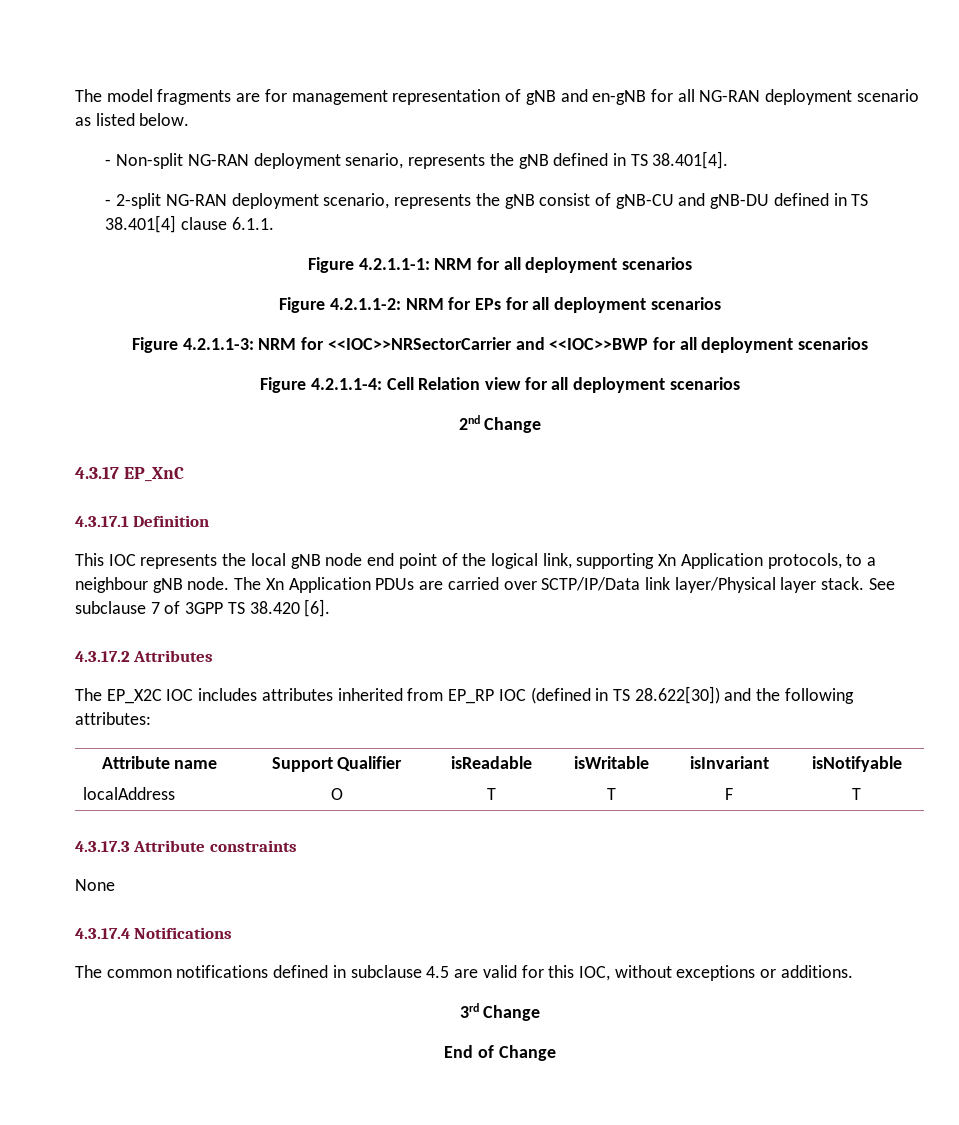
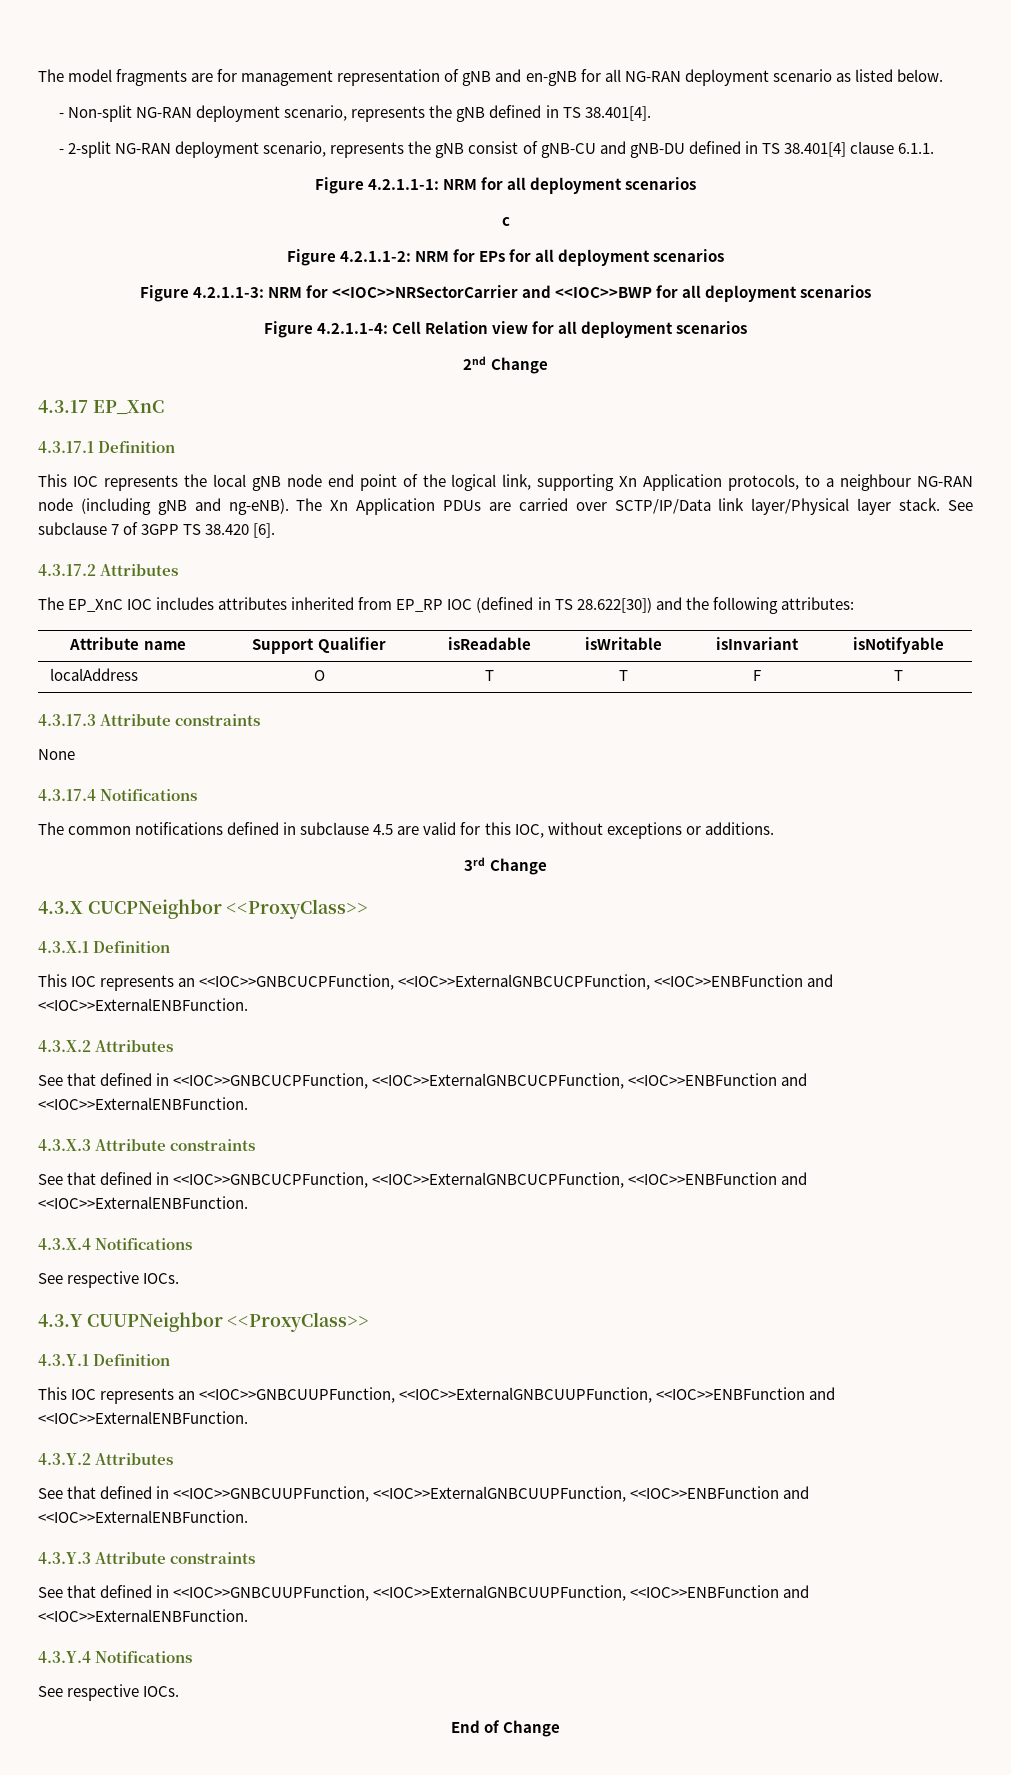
[345,153,404,169] senario, -> [284,105,348,121] scenario,
(693, 263) none -> [501,217,510,226] // c
[152,577,230,593] gNB node. -> [917,476,974,487] [38,498,289,515] NG-RAN node (including gNB and ng-eNB).
[106,689,162,704] EP_X2C -> [68,599,124,612] EP_XnC
(541, 1013) none -> [38,899,369,919] [38,941,171,953] [38,974,834,991] [38,998,248,1011] [38,1040,174,1052] [38,1073,808,1089] [38,1097,248,1110] [38,1139,256,1151] [38,1172,808,1188] [38,1196,248,1209] [38,1238,193,1250] [38,1271,180,1288] [38,1312,370,1332] [38,1354,171,1366] [38,1387,836,1404] [38,1411,248,1424] [38,1453,174,1465] [38,1486,810,1502] [38,1510,248,1523] [38,1552,256,1564] [38,1585,810,1601] [38,1609,248,1622] [38,1651,193,1663] [38,1684,180,1701] // 4.3.X CUCPNeighbor <<ProxyClass>> // 4.3.X.1 Definition // This IOC represents an <<IOC>>GNBCUCPFunction, <<IOC>>ExternalGNBCUCPFunction, <<IOC>>ENBFunction and <<IOC>>ExternalENBFunction. // 4.3.X.2 Attributes // See that defined in <<IOC>>GNBCUCPFunction, <<IOC>>ExternalGNBCUCPFunction, <<IOC>>ENBFunction and <<IOC>>ExternalENBFunction. // 4.3.X.3 Attribute constraints // See that defined in <<IOC>>GNBCUCPFunction, <<IOC>>ExternalGNBCUCPFunction, <<IOC>>ENBFunction and <<IOC>>ExternalENBFunction. // 4.3.X.4 Notifications // See respective IOCs. // 4.3.Y CUUPNeighbor <<ProxyClass>> // 4.3.Y.1 Definition // This IOC represents an <<IOC>>GNBCUUPFunction, <<IOC>>ExternalGNBCUUPFunction, <<IOC>>ENBFunction and <<IOC>>ExternalENBFunction. // 4.3.Y.2 Attributes // See that defined in <<IOC>>GNBCUUPFunction, <<IOC>>ExternalGNBCUUPFunction, <<IOC>>ENBFunction and <<IOC>>ExternalENBFunction. // 4.3.Y.3 Attribute constraints // See that defined in <<IOC>>GNBCUUPFunction, <<IOC>>ExternalGNBCUUPFunction, <<IOC>>ENBFunction and <<IOC>>ExternalENBFunction. // 4.3.Y.4 Notifications // See respective IOCs.

